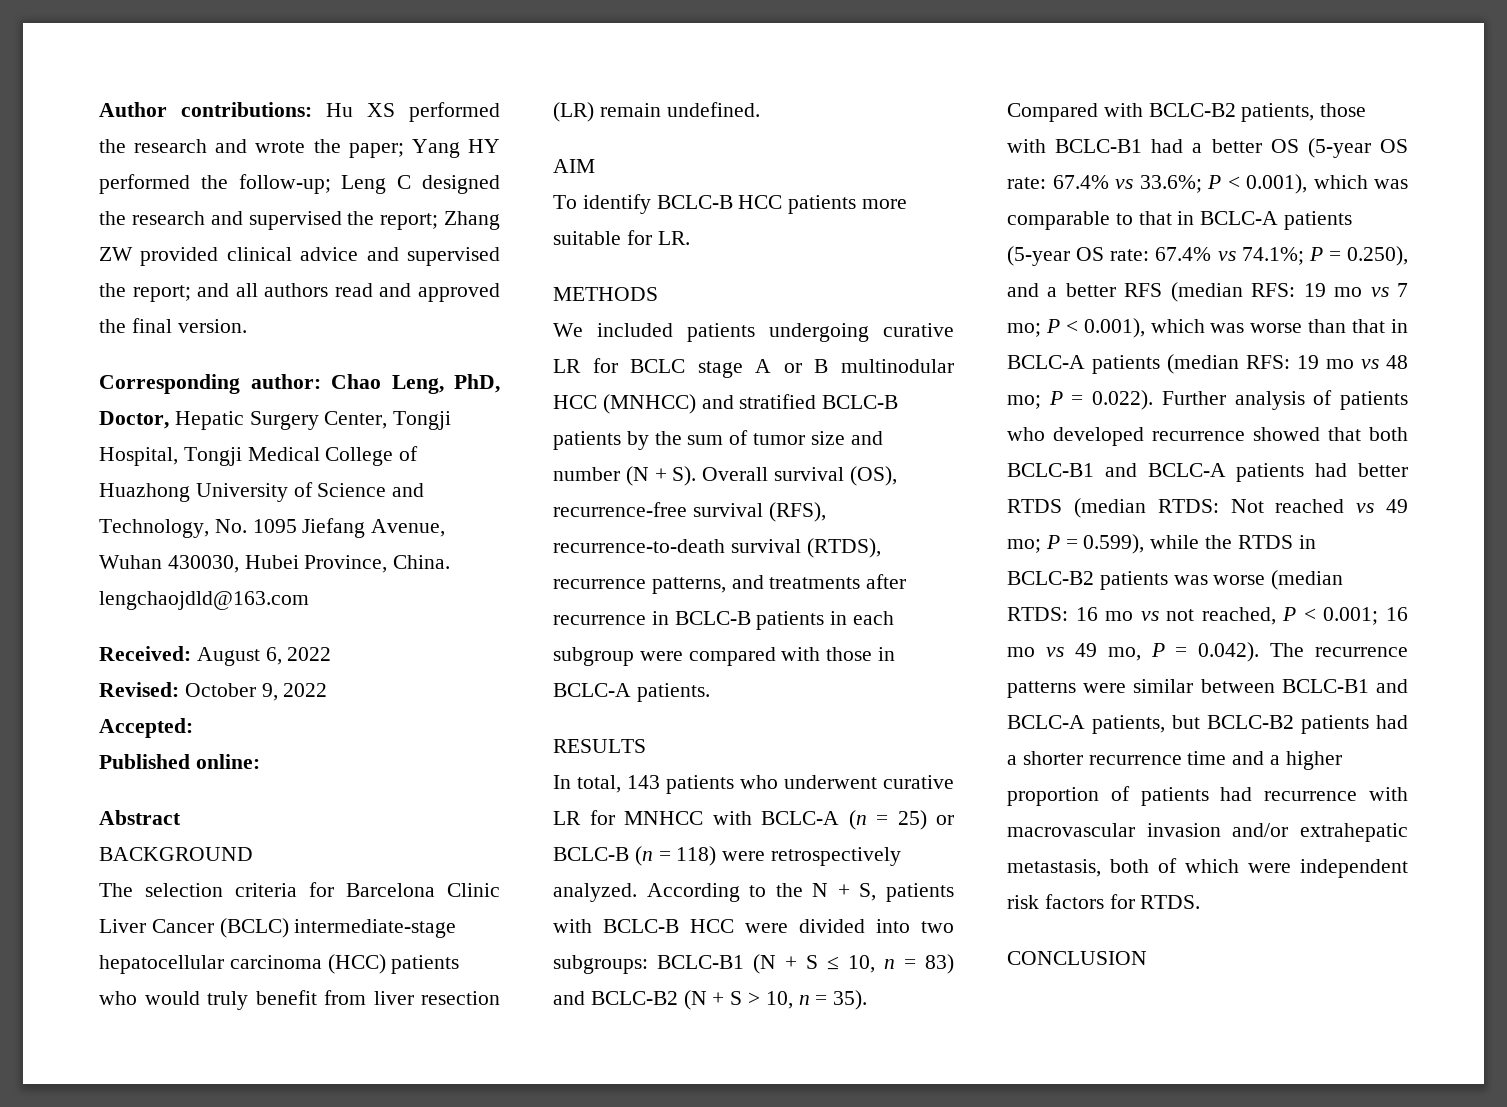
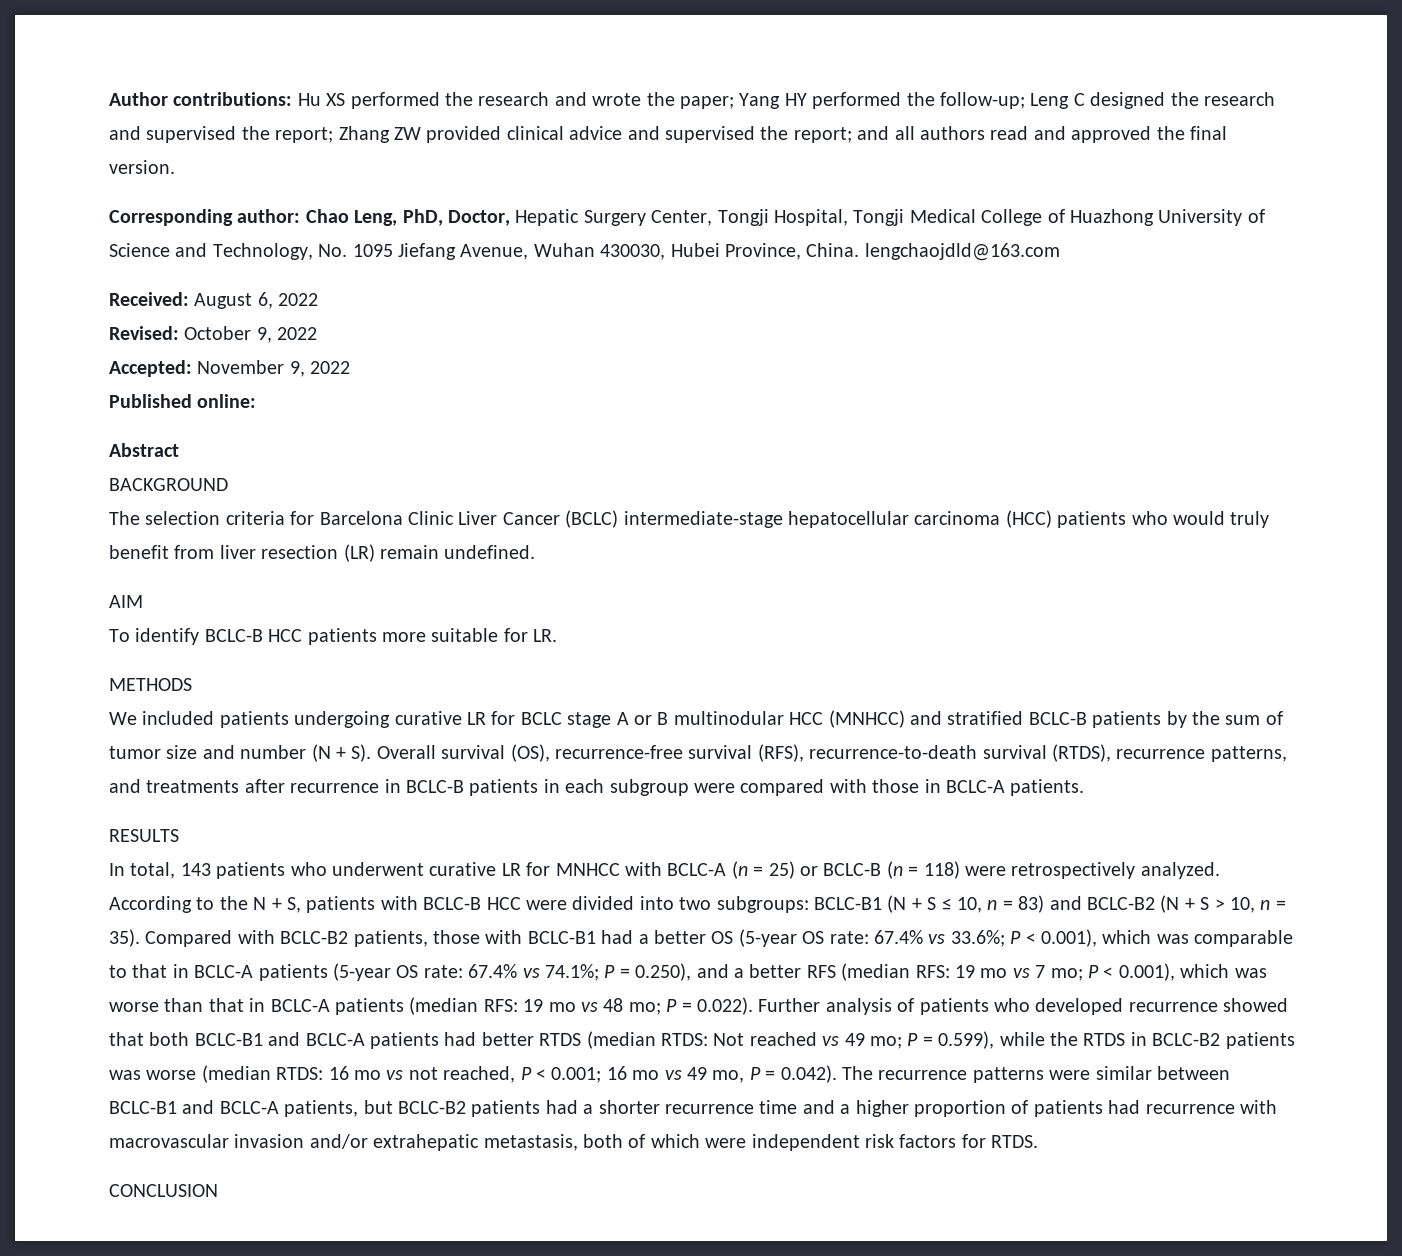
(193, 728) none -> [197,360,351,377] November 9, 2022

